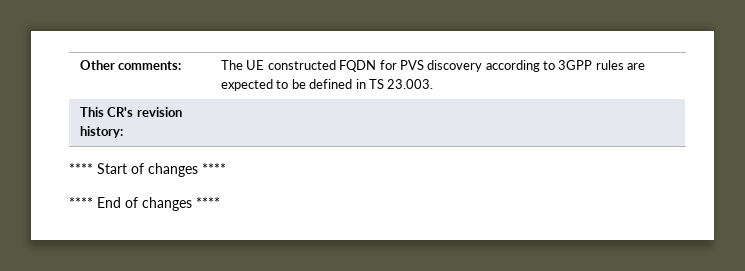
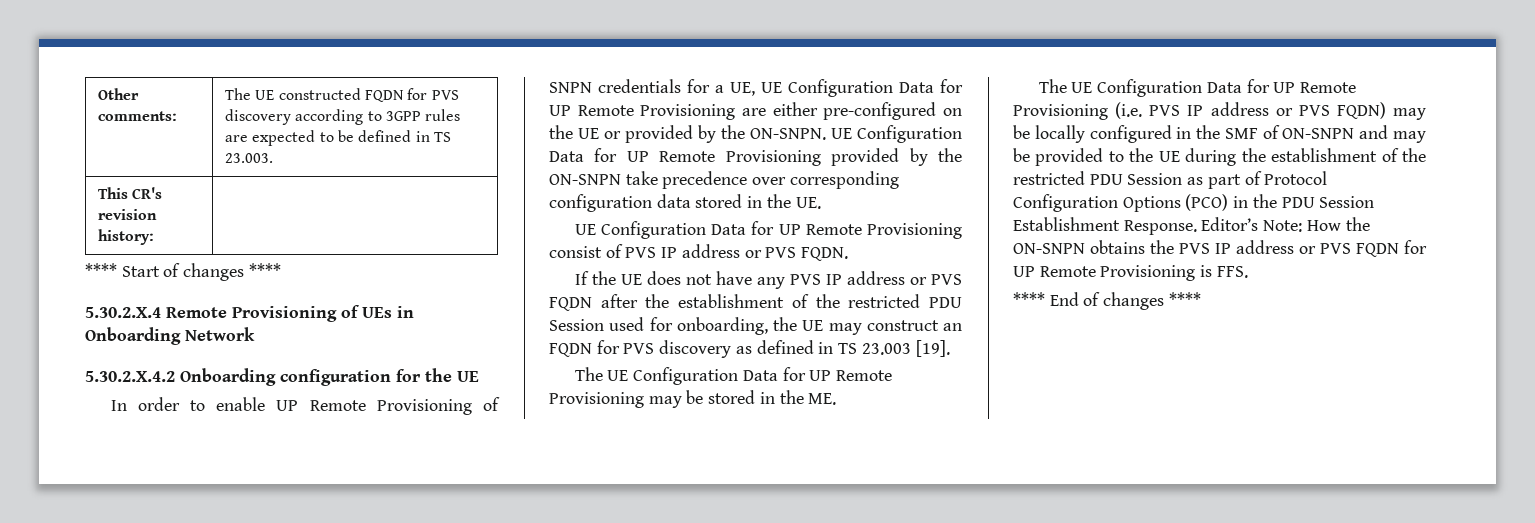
(226, 168) none -> [85,305,414,322] [85,327,255,345] [85,368,479,386] [110,397,500,415] [549,79,963,97] [549,102,962,120] [549,125,962,143] [549,148,962,166] [549,171,899,189] [549,194,821,212] [574,221,962,239] [549,244,849,261] [574,271,962,289] [549,294,962,311] [549,317,962,335] [549,340,950,358] [574,367,892,385] [549,390,837,408] [1038,79,1356,97] [1013,102,1426,120] [1013,125,1426,143] [1013,148,1426,166] [1013,171,1328,189] [1013,194,1375,212] [1013,217,1370,235] [1013,240,1427,257] [1013,265,1248,281] // 5.30.2.X.4 Remote Provisioning of UEs in Onboarding Network // 5.30.2.X.4.2 Onboarding configuration for the UE // In order to enable UP Remote Provisioning of SNPN credentials for a UE, UE Configuration Data for UP Remote Provisioning are either pre-configured on the UE or provided by the ON-SNPN. UE Configuration Data for UP Remote Provisioning provided by the ON-SNPN take precedence over corresponding configuration data stored in the UE. // UE Configuration Data for UP Remote Provisioning consist of PVS IP address or PVS FQDN. // If the UE does not have any PVS IP address or PVS FQDN after the establishment of the restricted PDU Session used for onboarding, the UE may construct an FQDN for PVS discovery as defined in TS 23.003 [19]. // The UE Configuration Data for UP Remote Provisioning may be stored in the ME. // The UE Configuration Data for UP Remote Provisioning (i.e. PVS IP address or PVS FQDN) may be locally configured in the SMF of ON-SNPN and may be provided to the UE during the establishment of the restricted PDU Session as part of Protocol Configuration Options (PCO) in the PDU Session Establishment Response. Editor’s Note: How the ON-SNPN obtains the PVS IP address or PVS FQDN for UP Remote Provisioning is FFS.

